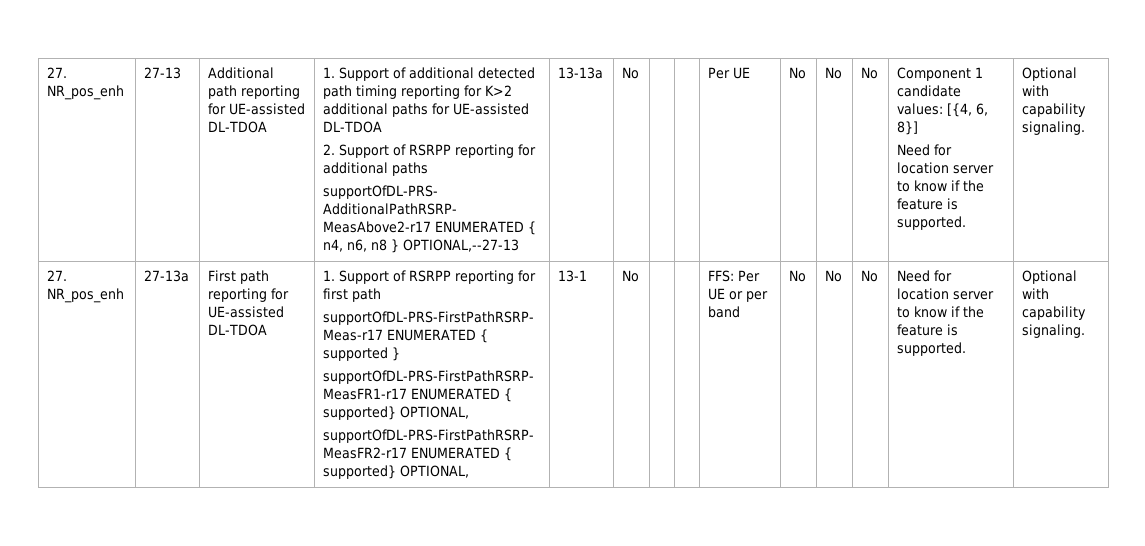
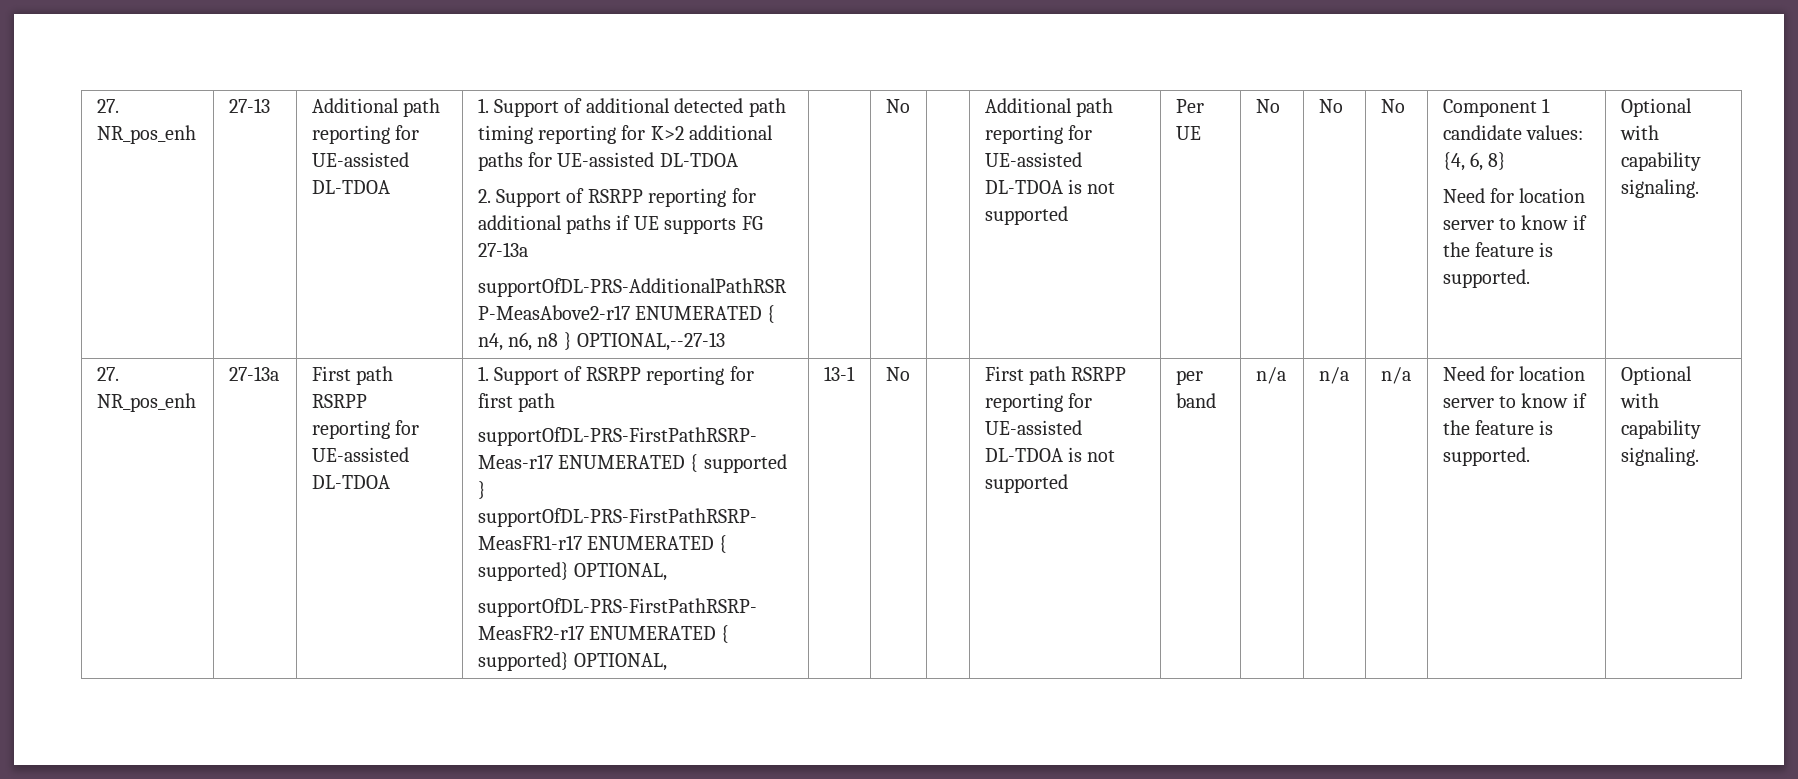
(429, 169) none -> [616,215,763,234] [477,242,528,257] if UE supports FG 27-13a
[558,67,604,79] [622,67,640,79] 13-13a | No | | -> [885,99,910,113] [984,98,1114,117] [984,125,1093,144] [984,152,1082,167] [984,179,1116,194] [984,206,1068,225] | No | | Additional path reporting for UE-assisted DL-TDOA is not supported
[947,103,989,117] [897,121,919,135] [{4, 6, 8}] -> [1442,152,1507,171] {4, 6, 8}
(270, 277) none -> [311,394,367,408] RSRPP
[708,270,761,282] [708,288,744,300] | FFS: Per UE or -> [984,366,1127,385] [984,393,1093,412] [984,420,1082,435] [984,447,1116,462] [984,474,1068,493] First path RSRPP reporting for UE-assisted DL-TDOA is not supported |
[789,270,807,282] [825,270,843,282] [861,270,879,282] No | No | No -> [1255,367,1286,384] [1318,367,1349,384] [1380,367,1411,384] n/a | n/a | n/a

